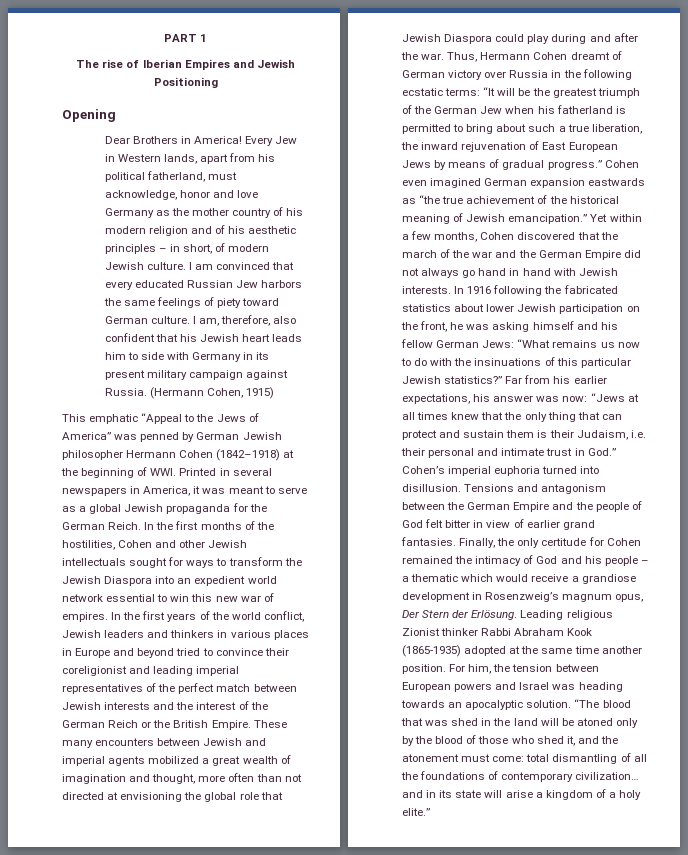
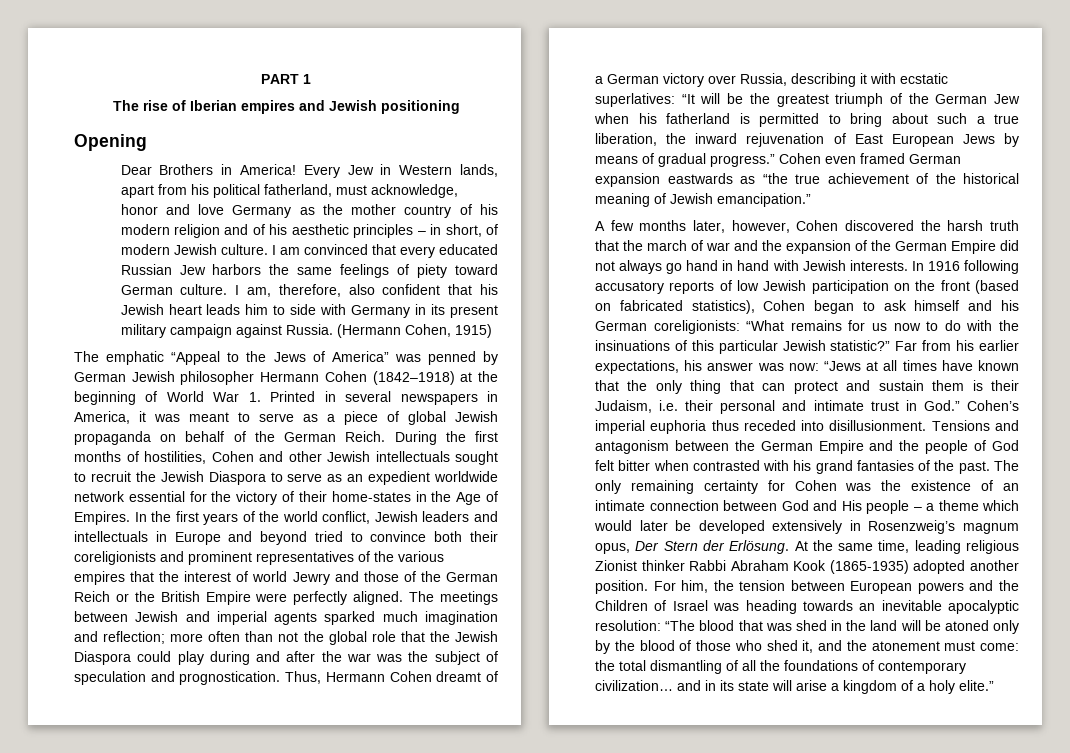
[184,59,230,70] Empires -> [240,100,295,114] empires
[153,77,218,88] Positioning -> [380,100,460,114] positioning
[62,414,86,422] This -> [74,351,99,362] The
[150,468,177,476] WWI. -> [166,391,261,402] World War 1.
(87, 509) none -> [344,411,399,425] piece of
[232,503,248,512] for -> [160,431,246,442] on behalf of
[144,522,155,530] In -> [394,431,437,445] During
[256,522,274,530] the -> (139, 456) none
[168,557,302,568] [62,576,175,586] for ways to transform the Jewish Diaspora into -> [74,471,343,485] to recruit the Jewish Diaspora to serve as
[247,576,277,584] world -> [433,471,498,482] worldwide
[157,593,274,602] [62,612,108,622] to win this new war of empires. -> [189,491,498,505] [74,511,130,525] for the victory of their home-states in the Age of Empires.
[170,630,309,640] thinkers in various places -> [74,531,148,542] intellectuals
[264,648,289,656] [62,666,240,676] [62,683,297,694] [62,702,237,710] their coreligionist and leading imperial representatives of the perfect match between Jewish interests and the interest -> [434,531,498,542] [74,551,444,565] [74,571,399,585] both their coreligionists and prominent representatives of the various empires that the interest of world Jewry and those
[211,720,287,730] [62,738,155,748] Empire. These many encounters -> [205,591,499,605] Empire were perfectly aligned. The meetings
[148,755,291,766] mobilized a great wealth of -> [324,611,418,625] sparked much
[152,774,196,784] thought, -> [103,631,166,644] reflection;
[62,792,183,802] directed at envisioning -> (299, 637) none
(283, 796) none -> [429,631,450,642] the
[421,53,445,60] war. -> [346,651,498,665] [74,671,281,685] war was the subject of speculation and prognostication.
(622, 55) none -> [595,76,603,84] a
[509,69,632,80] [402,88,481,96] Russia in the following ecstatic terms: -> [740,73,948,87] [595,93,675,107] Russia, describing it with ecstatic superlatives:
[430,178,482,188] imagined -> [860,153,905,164] framed
[590,214,642,222] [402,231,576,242] Yet within a few months, Cohen discovered -> [595,220,1019,233] // A few months later, however, Cohen discovered the harsh truth
[452,250,470,258] the -> (703, 245) none
(536, 254) none -> [786,240,891,254] expansion of the
[544,285,618,294] [402,304,640,314] [401,321,618,332] [401,339,515,348] the fabricated statistics about lower Jewish participation on the front, he was asking himself and his fellow German Jews: -> [595,280,1019,294] [595,300,1019,314] [595,320,740,334] accusatory reports of low Jewish participation on the front (based on fabricated statistics), Cohen began to ask himself and his German coreligionists:
(598, 344) none -> [848,320,866,331] for
[444,376,503,384] statistics?” -> [830,340,891,351] statistic?”
[451,412,480,420] knew -> [941,360,1019,371] have known
[542,466,600,474] [402,484,461,492] turned into disillusion. -> [711,420,927,431] thus receded into disillusionment.
[473,519,595,530] [401,537,641,548] [402,555,534,566] in view of earlier grand fantasies. Finally, the only certitude for Cohen remained the intimacy of -> [653,460,1019,474] [595,480,1020,494] [595,500,777,511] when contrasted with his grand fantasies of the past. The only remaining certainty for Cohen was the existence of an intimate connection between
[584,556,602,564] his -> [841,500,862,511] His
[411,574,459,582] thematic -> [938,500,979,511] theme
[531,574,636,584] [402,592,470,602] receive a grandiose development -> [639,520,843,534] later be developed extensively
[520,610,564,620] Leading -> [794,540,961,554] At the same time, leading
[509,646,599,654] at the same time -> (966, 567) none
(517, 686) none -> [999,580,1019,591] [595,600,667,611] the Children of
[465,700,572,710] apocalyptic solution. -> [881,600,1019,614] [595,620,661,631] inevitable apocalyptic resolution:
(525, 759) none -> [595,660,615,671] the

